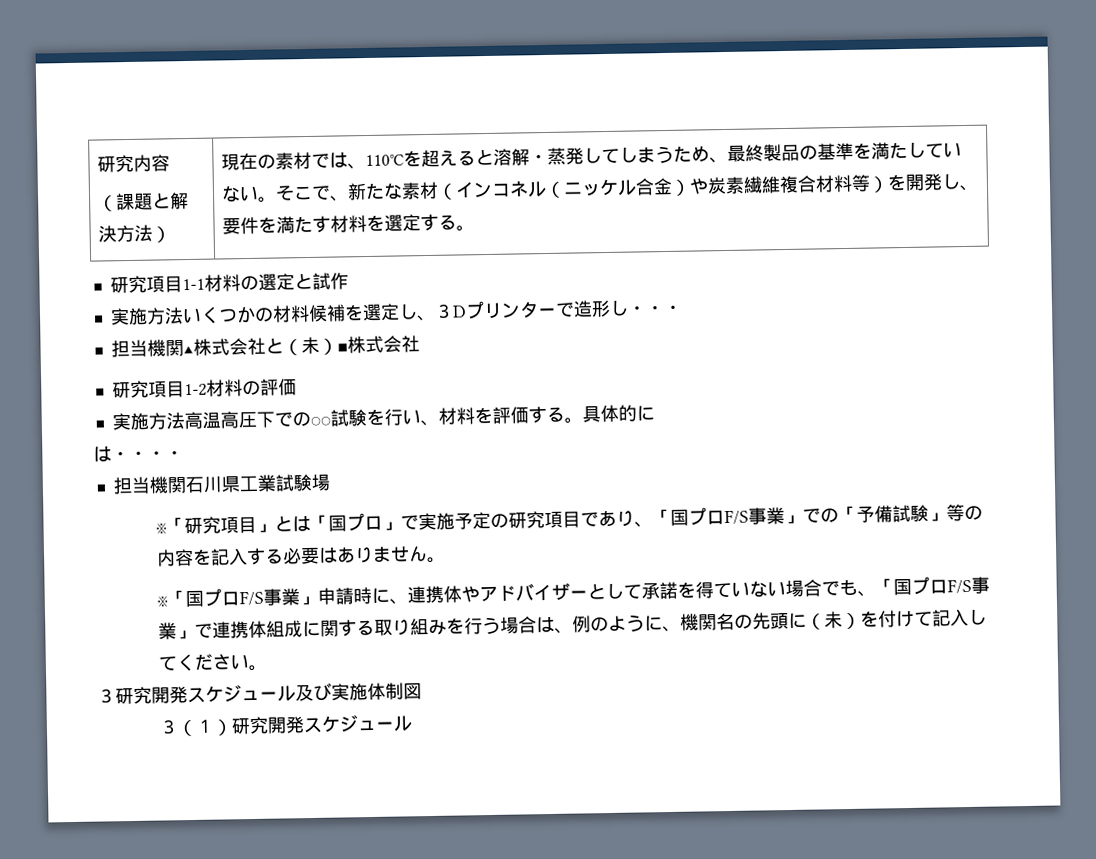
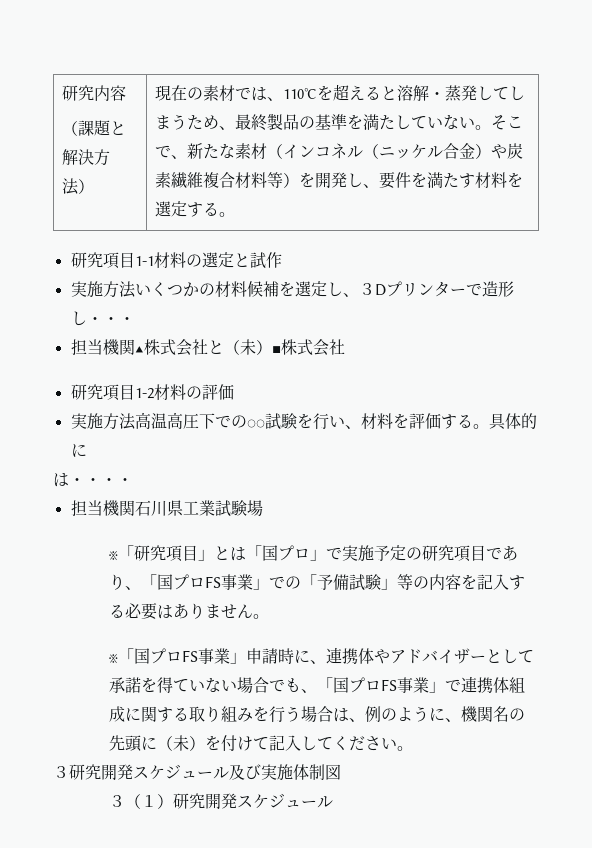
[724,509,750,525] F/S -> [205,576,222,588] FS
[239,590,265,606] F/S -> [182,650,199,662] FS
[947,578,973,594] F/S -> [381,679,398,691] FS

